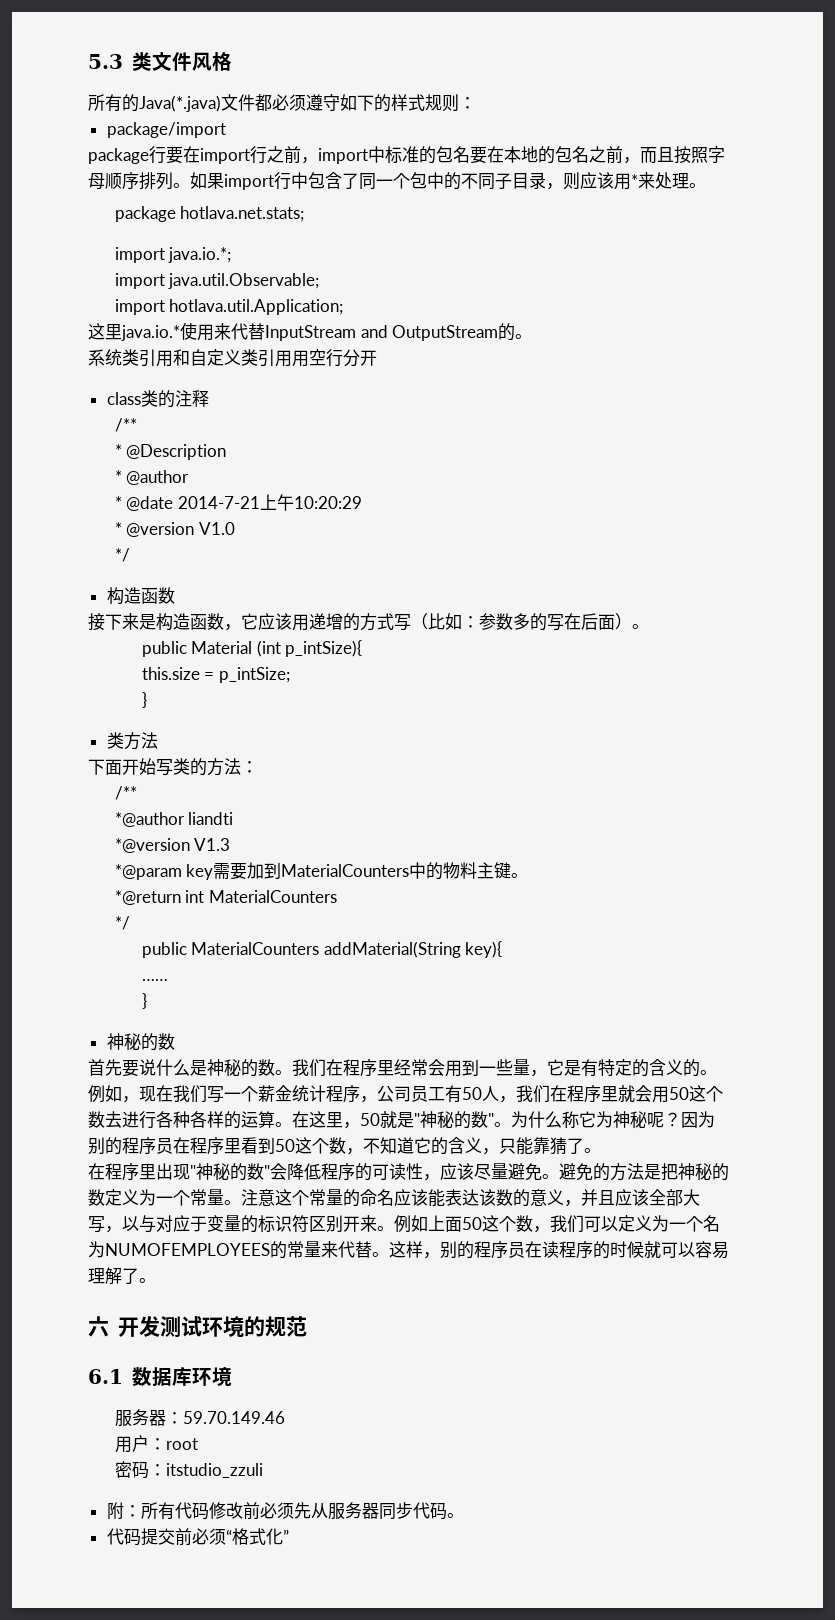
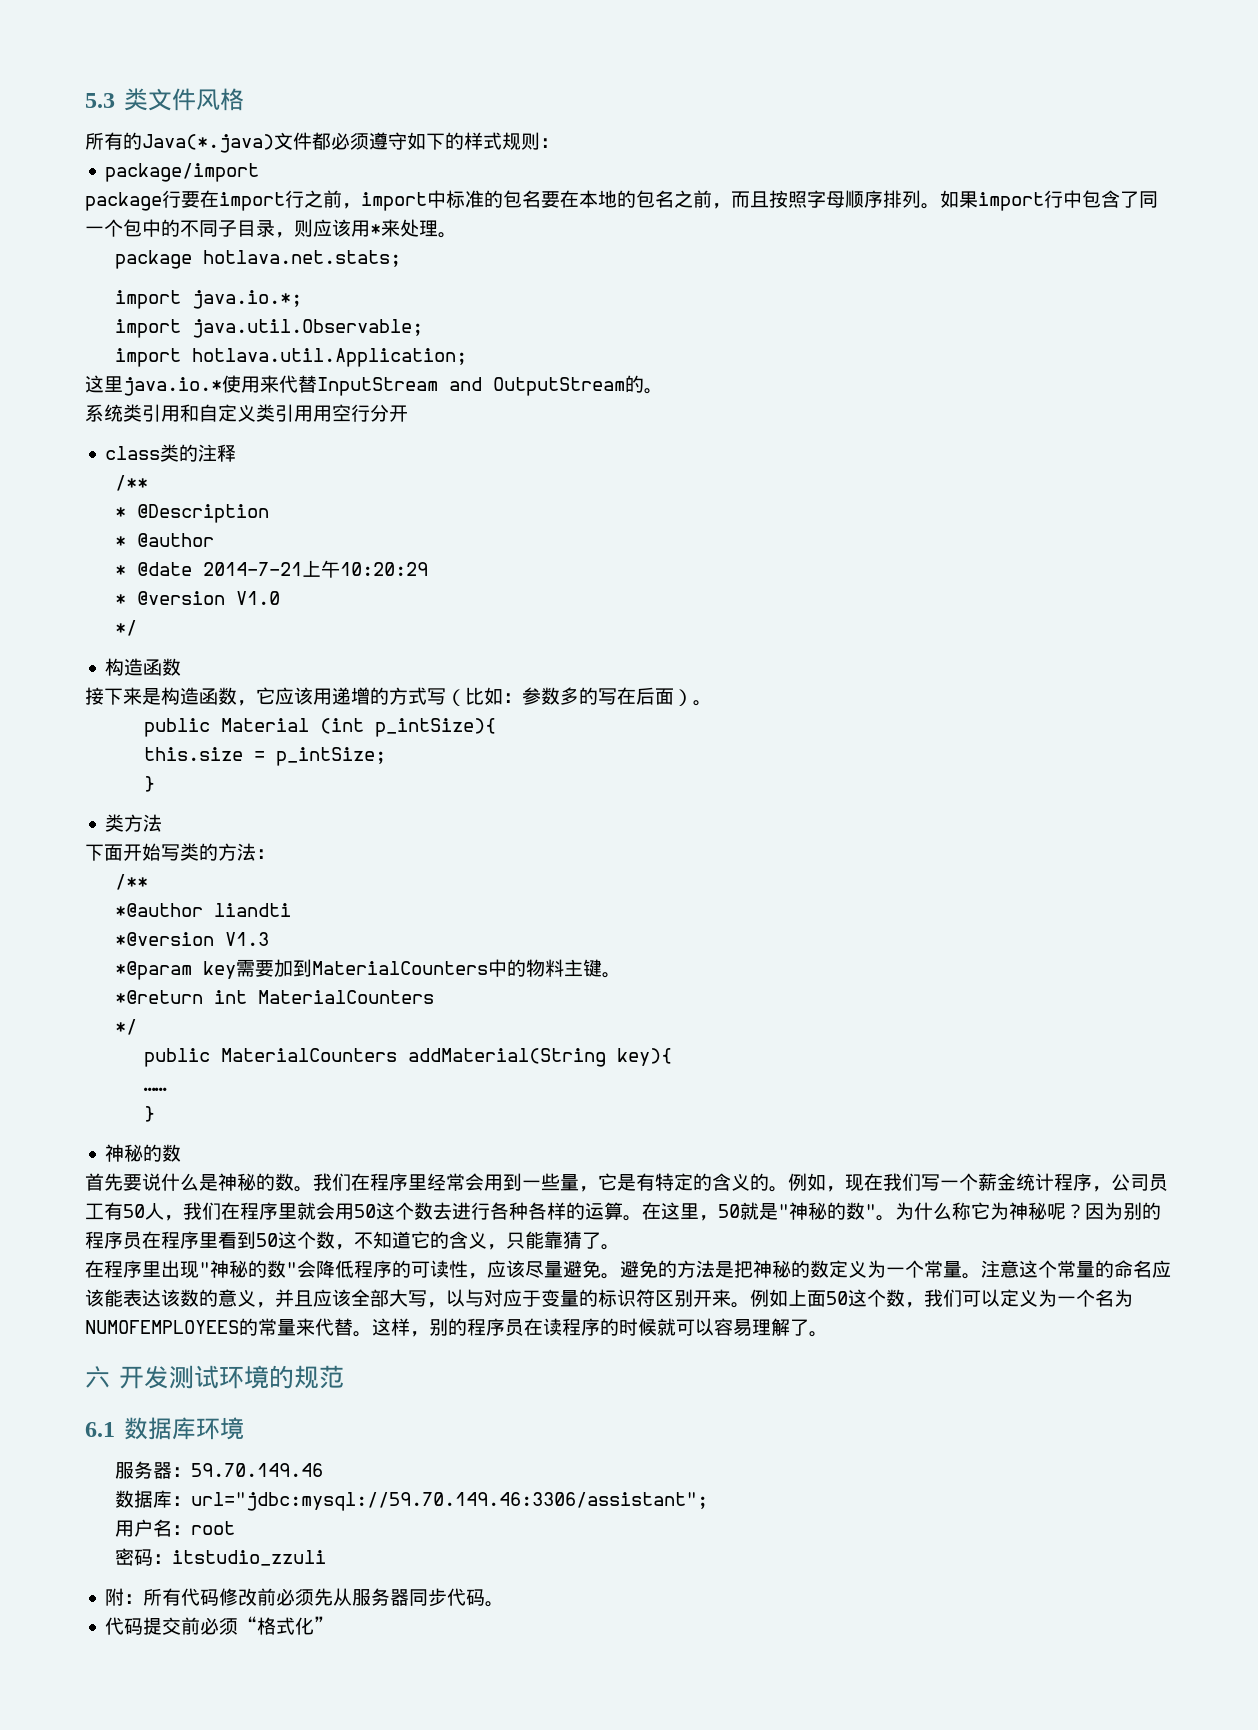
(285, 1417) none -> [114,1490,708,1511] // 数据库：url="jdbc:mysql://59.70.149.46:3306/assistant";
(149, 1443) none -> [152,1519,172,1537] 名

